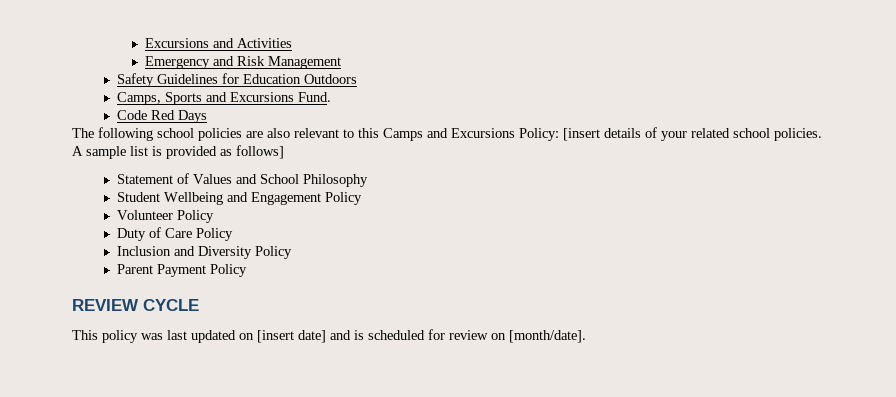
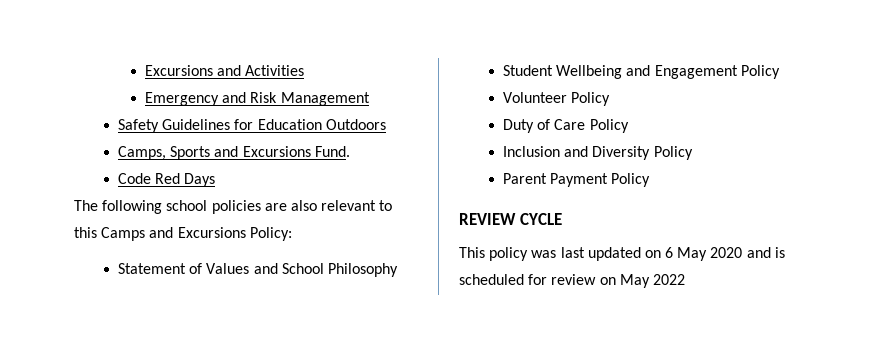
[563,127,822,141] [72,145,284,159] [insert details of your related school policies. A sample list is provided as follows] -> (292, 234) none
[257,330,326,343] [insert date] -> [665,247,743,261] 6 May 2020
[509,330,586,343] [month/date]. -> [619,274,685,288] May 2022

